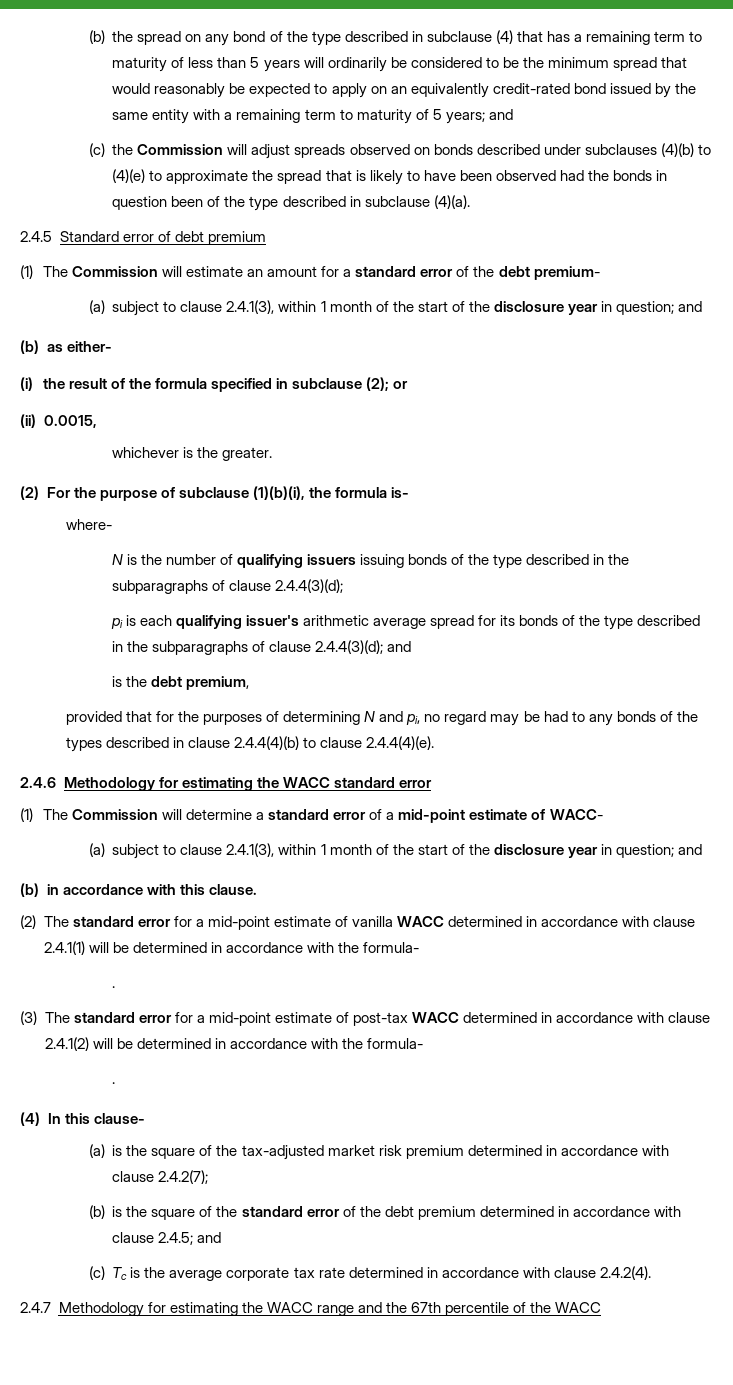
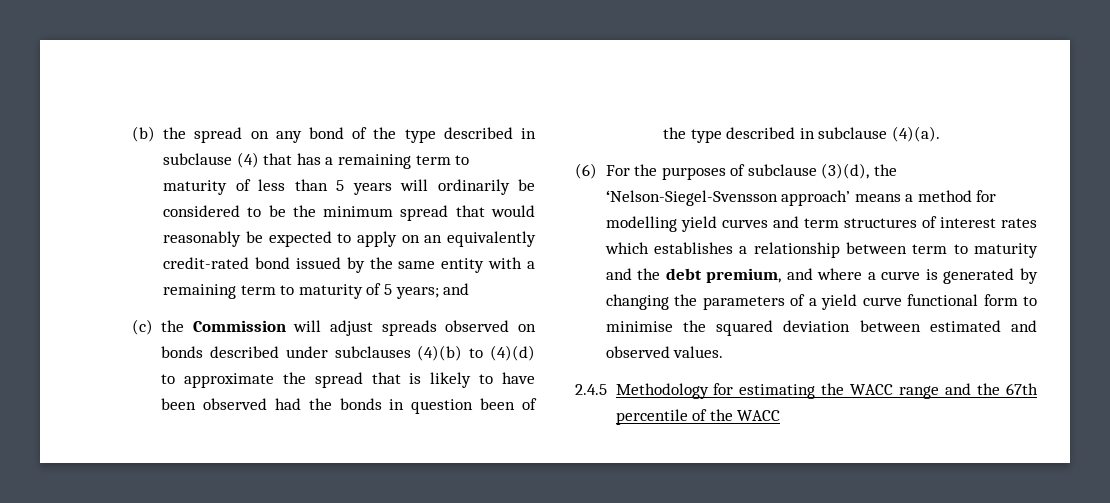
[112,169,146,183] (4)(e) -> [490,345,535,361] (4)(d)
[20,231,266,245] [20,265,600,280] [88,300,703,316] [20,340,112,354] [20,377,409,392] [20,414,97,428] [111,447,272,461] [20,486,39,500] 2.4.5 Standard error of debt premium // (1) The Commission will estimate an amount for a standard error of the debt premium- // (a) subject to clause 2.4.1(3), within 1 month of the start of the disclosure year in question; and // (b) as either- // (i) the result of the formula specified in subclause (2); or // (ii) 0.0015, // whichever is the greater. // (2) -> [575,163,597,179] (6)
[99,490,157,501] purpose -> [661,167,726,180] purposes
[252,486,409,500] [65,519,112,530] [111,554,630,569] [111,579,343,594] [110,615,701,630] [111,640,412,655] [111,676,122,687] (1)(b)(i), the formula is- // where- // N is the number of qualifying issuers issuing bonds of the type described in the subparagraphs of clause 2.4.4(3)(d); // pi is each qualifying issuer's arithmetic average spread for its bonds of the type described in the subparagraphs of clause 2.4.4(3)(d); and // is -> [821,163,898,179] [605,190,997,206] [605,216,1037,232] [604,242,1038,258] [605,268,632,280] (3)(d), the ‘Nelson-Siegel-Svensson approach’ means a method for modelling yield curves and term structures of interest rates which establishes a relationship between term to maturity and
[65,711,698,726] [65,736,435,752] [20,777,432,791] [20,808,603,823] [88,843,703,859] [20,883,257,897] [20,915,696,930] [43,941,419,955] [111,986,115,988] [20,1011,711,1026] [44,1037,423,1051] [111,1082,115,1084] [20,1112,145,1126] [88,1144,669,1160] [112,1170,209,1184] [88,1205,681,1220] [112,1232,222,1245] [88,1266,651,1281] [20,1302,51,1313] // provided that for the purposes of determining N and pi, no regard may be had to any bonds of the types described in clause 2.4.4(4)(b) to clause 2.4.4(4)(e). // 2.4.6 Methodology for estimating the WACC standard error // (1) The Commission will determine a standard error of a mid-point estimate of WACC- // (a) subject to clause 2.4.1(3), within 1 month of the start of the disclosure year in question; and // (b) in accordance with this clause. // (2) The standard error for a mid-point estimate of vanilla WACC determined in accordance with clause 2.4.1(1) will be determined in accordance with the formula- // . // (3) The standard error for a mid-point estimate of post-tax WACC determined in accordance with clause 2.4.1(2) will be determined in accordance with the formula- // . // (4) In this clause- // (a) is the square of the tax-adjusted market risk premium determined in accordance with clause 2.4.2(7); // (b) is the square of the standard error of the debt premium determined in accordance with clause 2.4.5; and // (c) Tc is the average corporate tax rate determined in accordance with clause 2.4.2(4). // 2.4.7 -> [786,268,1038,284] [605,294,1037,310] [605,320,1037,336] [605,346,724,358] [575,384,607,395] and where a curve is generated by changing the parameters of a yield curve functional form to minimise the squared deviation between estimated and observed values. // 2.4.5

